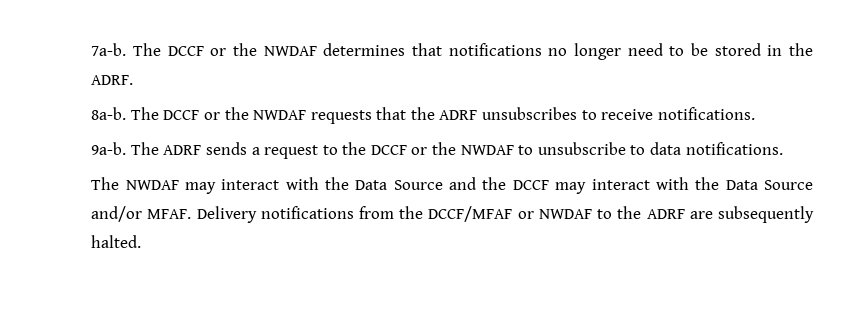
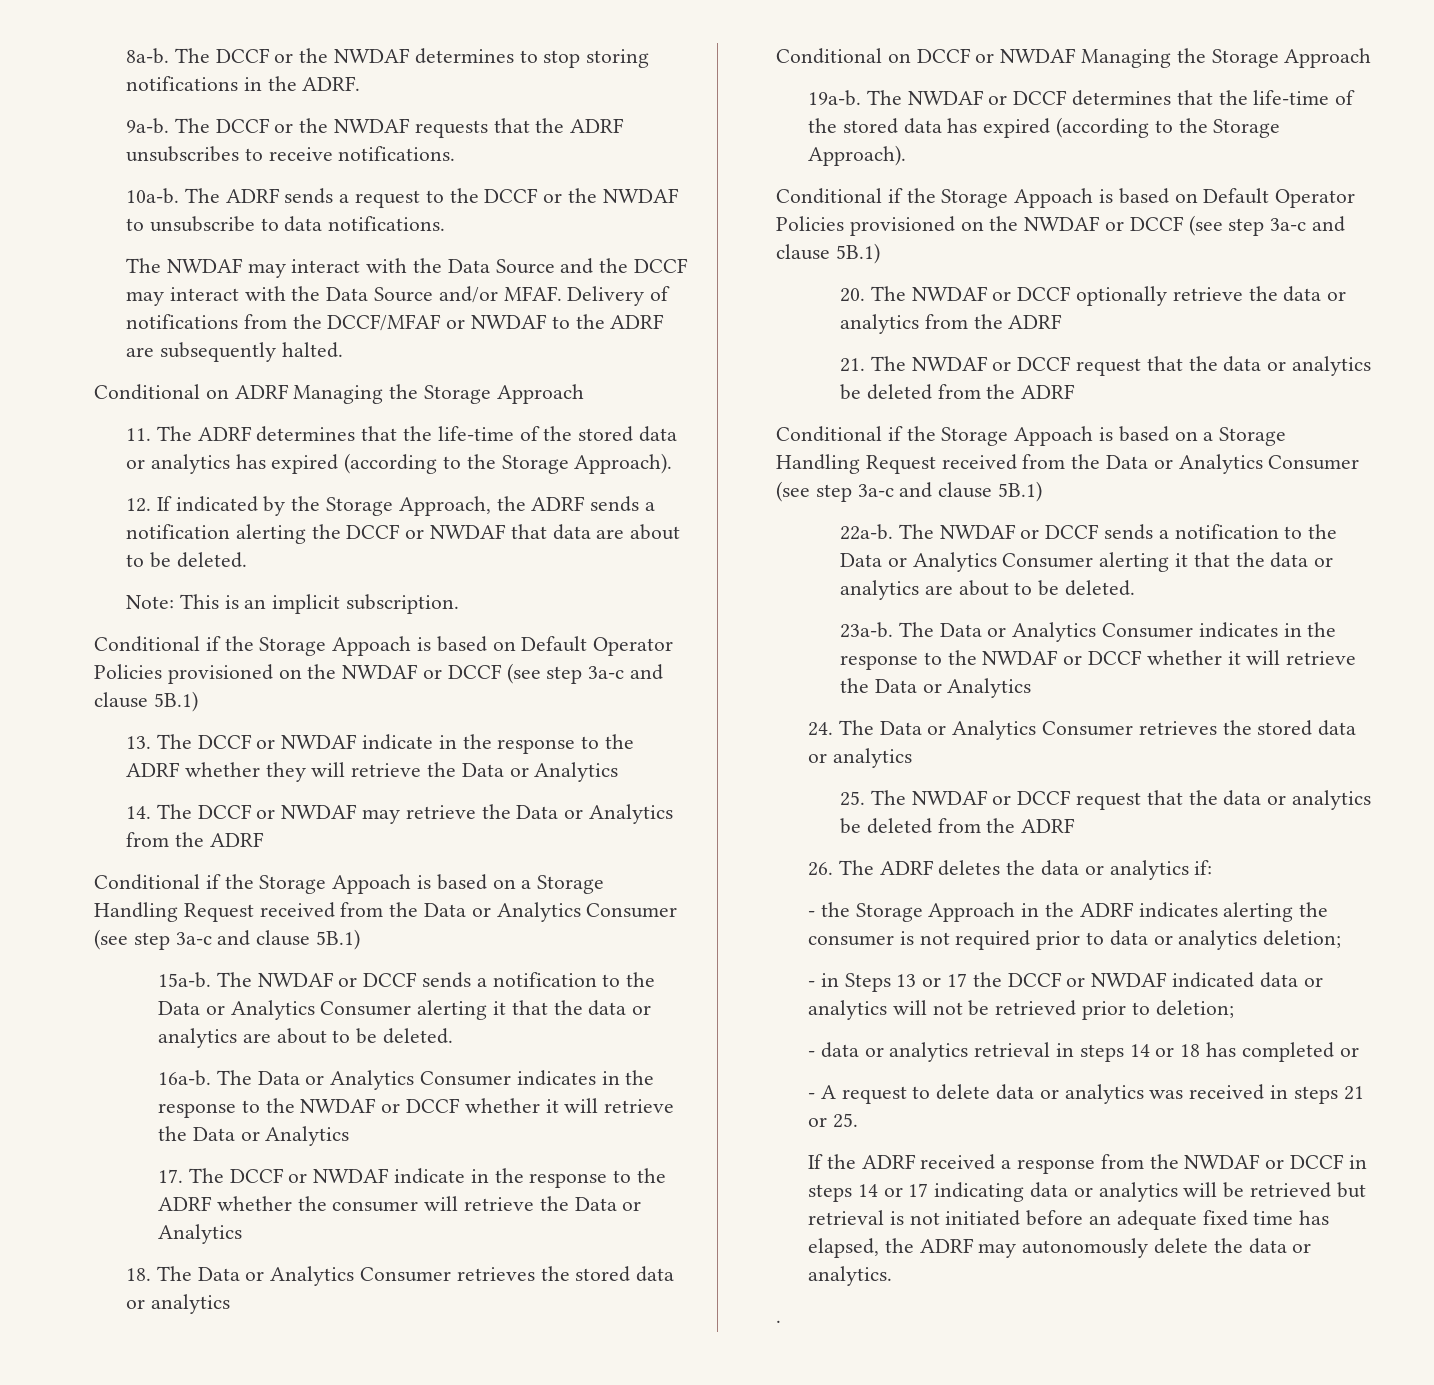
[91,43,127,56] 7a-b. -> [125,48,169,64] 8a-b.
[411,43,761,60] that notifications no longer need to be stored -> [519,49,650,68] [125,76,238,91] to stop storing notifications
[91,107,127,120] 8a-b. -> [125,118,169,134] 9a-b.
[91,142,127,155] 9a-b. -> [125,188,179,204] 10a-b.
(257, 214) none -> [650,286,671,301] of
(142, 241) none -> [93,384,584,404] [125,426,678,442] [125,453,673,474] [125,496,656,516] [125,524,681,544] [125,552,247,568] [125,594,459,614] [93,636,674,656] [93,663,664,684] [93,691,198,712] [125,734,635,754] [125,762,619,782] [125,804,674,824] [125,832,264,847] [93,874,605,894] [93,902,678,922] [93,929,361,950] [157,972,656,988] [157,1000,652,1020] [157,1028,453,1048] [157,1070,655,1090] [157,1098,675,1118] [157,1126,350,1146] [157,1168,666,1188] [157,1196,642,1212] [157,1224,242,1244] [125,1266,675,1286] [125,1294,230,1314] [775,48,1372,68] [807,90,1356,106] [807,117,1281,138] [807,145,906,166] [775,188,1356,208] [775,215,1346,236] [775,243,880,264] [839,286,1347,306] [839,314,1063,334] [839,356,1371,376] [839,384,1076,400] [775,426,1287,446] [775,454,1360,474] [775,481,1043,502] [839,524,1338,540] [839,552,1334,572] [839,580,1135,600] [839,622,1337,642] [839,650,1357,670] [839,678,1032,698] [807,720,1357,740] [807,748,912,768] [839,790,1371,810] [839,818,1076,834] [807,860,1213,880] [807,902,1329,922] [807,930,1342,950] [807,972,1323,992] [807,1000,1234,1020] [807,1042,1359,1062] [807,1084,1364,1104] [807,1113,858,1128] [807,1154,1367,1174] [807,1182,1366,1202] [807,1210,1330,1230] [807,1238,1312,1258] [807,1266,892,1286] [775,1320,781,1323] // Conditional on ADRF Managing the Storage Approach // 11. The ADRF determines that the life-time of the stored data or analytics has expired (according to the Storage Approach). // 12. If indicated by the Storage Approach, the ADRF sends a notification alerting the DCCF or NWDAF that data are about to be deleted. // Note: This is an implicit subscription. // Conditional if the Storage Appoach is based on Default Operator Policies provisioned on the NWDAF or DCCF (see step 3a-c and clause 5B.1) // 13. The DCCF or NWDAF indicate in the response to the ADRF whether they will retrieve the Data or Analytics // 14. The DCCF or NWDAF may retrieve the Data or Analytics from the ADRF // Conditional if the Storage Appoach is based on a Storage Handling Request received from the Data or Analytics Consumer (see step 3a-c and clause 5B.1) // 15a-b. The NWDAF or DCCF sends a notification to the Data or Analytics Consumer alerting it that the data or analytics are about to be deleted. // 16a-b. The Data or Analytics Consumer indicates in the response to the NWDAF or DCCF whether it will retrieve the Data or Analytics // 17. The DCCF or NWDAF indicate in the response to the ADRF whether the consumer will retrieve the Data or Analytics // 18. The Data or Analytics Consumer retrieves the stored data or analytics // Conditional on DCCF or NWDAF Managing the Storage Approach // 19a-b. The NWDAF or DCCF determines that the life-time of the stored data has expired (according to the Storage Approach). // Conditional if the Storage Appoach is based on Default Operator Policies provisioned on the NWDAF or DCCF (see step 3a-c and clause 5B.1) // 20. The NWDAF or DCCF optionally retrieve the data or analytics from the ADRF // 21. The NWDAF or DCCF request that the data or analytics be deleted from the ADRF // Conditional if the Storage Appoach is based on a Storage Handling Request received from the Data or Analytics Consumer (see step 3a-c and clause 5B.1) // 22a-b. The NWDAF or DCCF sends a notification to the Data or Analytics Consumer alerting it that the data or analytics are about to be deleted. // 23a-b. The Data or Analytics Consumer indicates in the response to the NWDAF or DCCF whether it will retrieve the Data or Analytics // 24. The Data or Analytics Consumer retrieves the stored data or analytics // 25. The NWDAF or DCCF request that the data or analytics be deleted from the ADRF // 26. The ADRF deletes the data or analytics if: // - the Storage Approach in the ADRF indicates alerting the consumer is not required prior to data or analytics deletion; // - in Steps 13 or 17 the DCCF or NWDAF indicated data or analytics will not be retrieved prior to deletion; // - data or analytics retrieval in steps 14 or 18 has completed or // - A request to delete data or analytics was received in steps 21 or 25. // If the ADRF received a response from the NWDAF or DCCF in steps 14 or 17 indicating data or analytics will be retrieved but retrieval is not initiated before an adequate fixed time has elapsed, the ADRF may autonomously delete the data or analytics. // .

